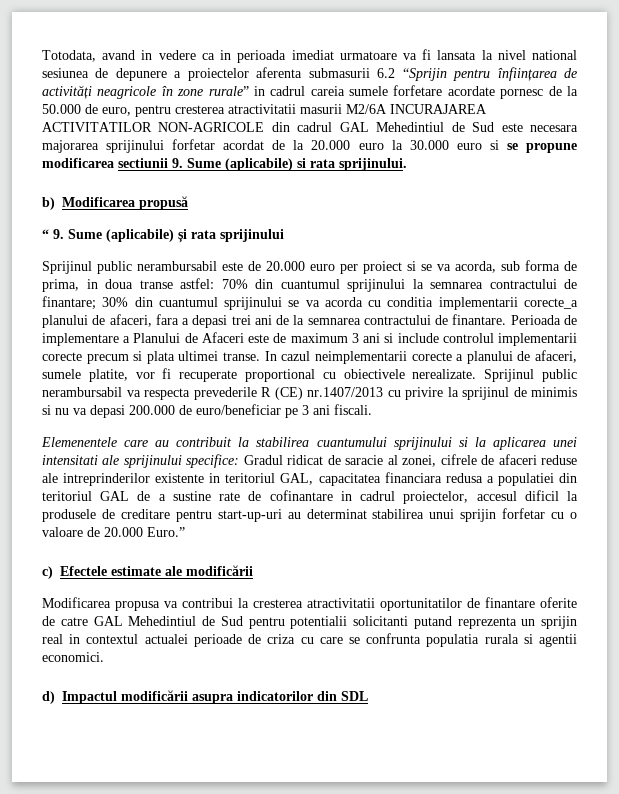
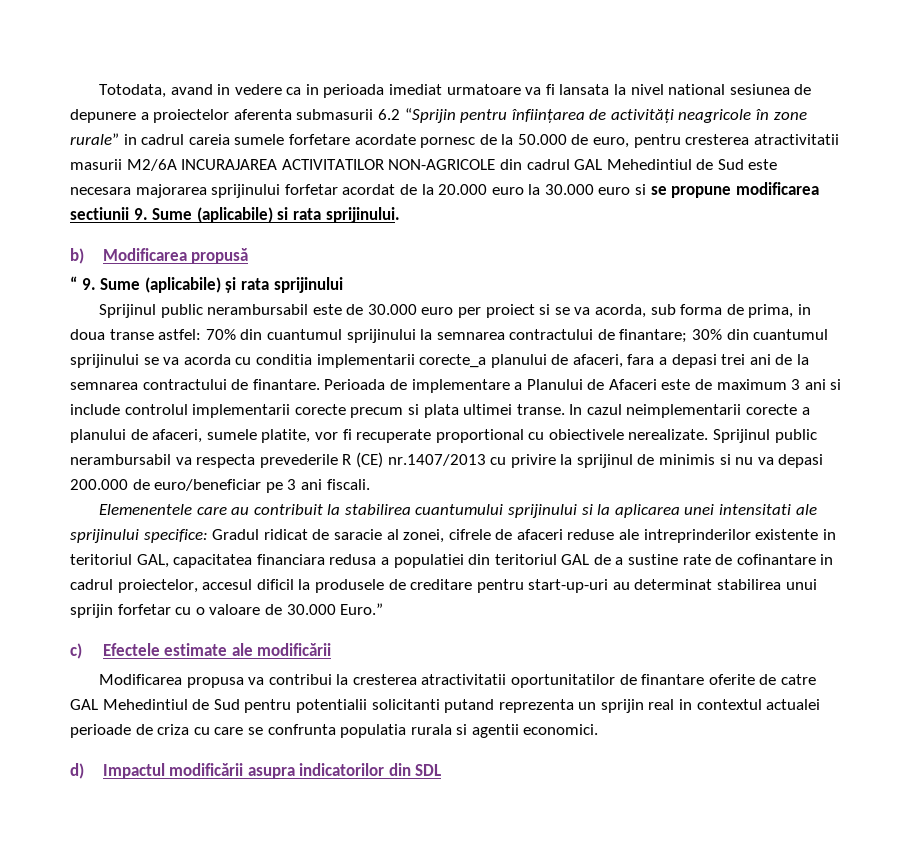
[266,261,305,271] 20.000 -> [367,304,417,315] 30.000
[104,527,143,537] 20.000 -> [286,604,336,615] 30.000

